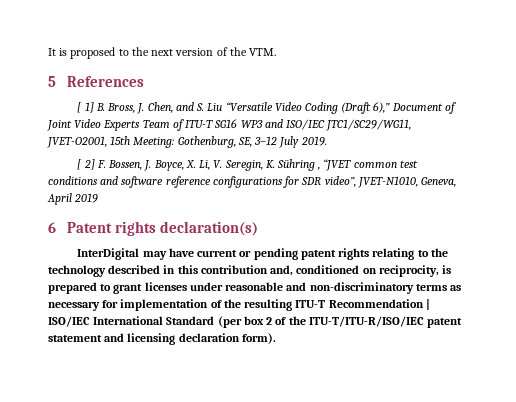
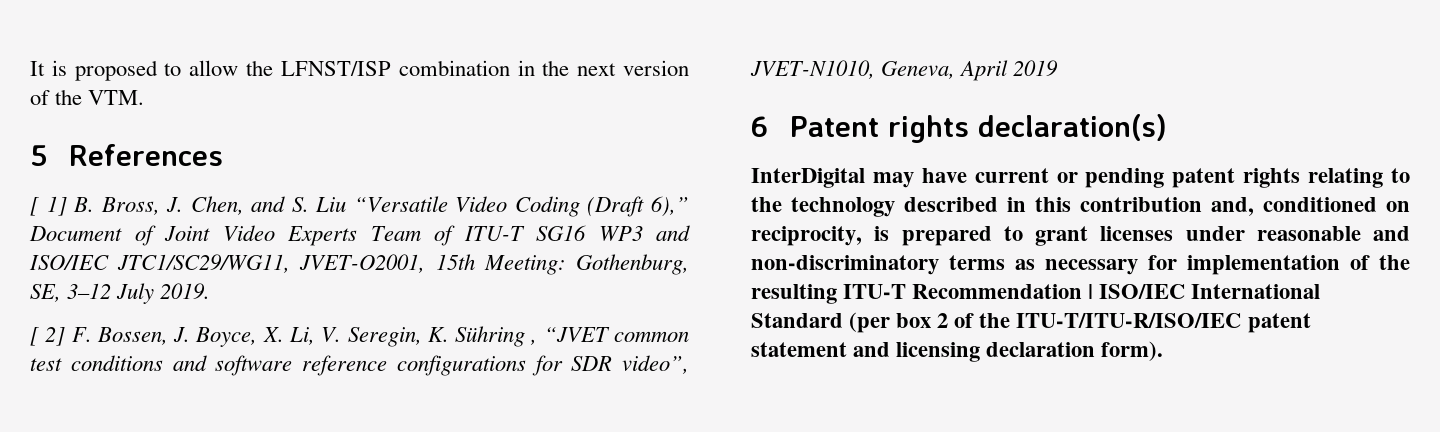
(129, 52) none -> [189,60,535,76] allow the LFNST/ISP combination in

